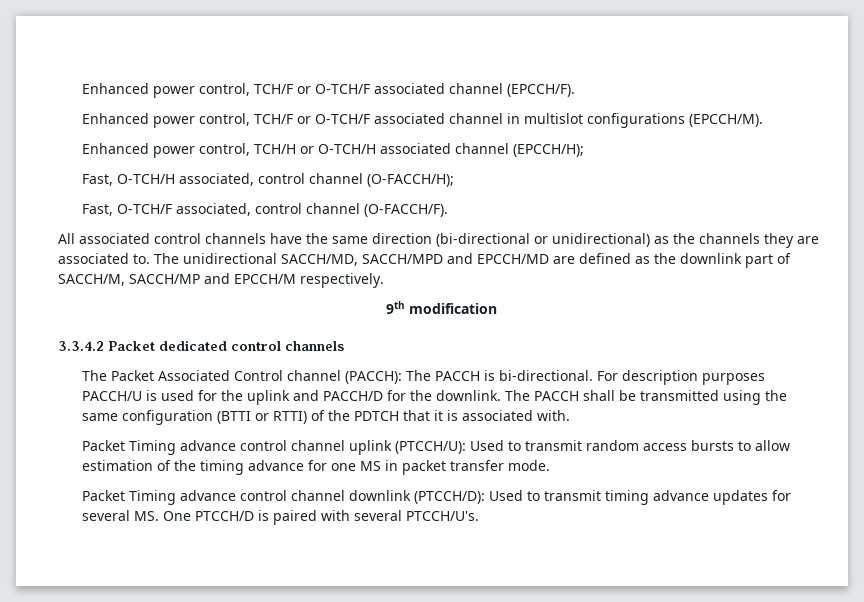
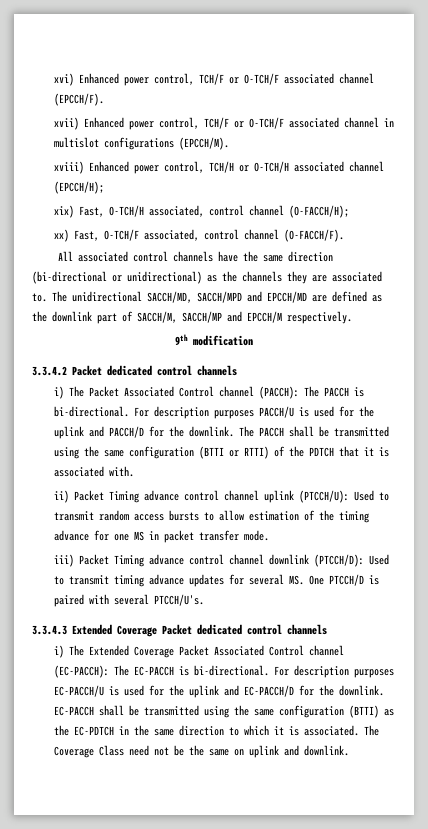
(82, 88) none -> [54,73,75,86] xvi)
(576, 90) none -> [54,117,80,130] xvii)
(764, 120) none -> [54,161,85,174] xviii)
(585, 150) none -> [54,205,75,218] xix)
(455, 180) none -> [54,229,70,242] xx)
(344, 346) none -> [54,386,65,399] i)
(571, 415) none -> [54,490,70,503] ii)
(551, 465) none -> [54,554,75,567] iii)
(480, 516) none -> [32,624,327,637] [54,645,345,658] [54,665,395,678] [54,685,385,698] [54,705,395,718] [54,725,380,736] [54,745,350,758] // 3.3.4.3 Extended Coverage Packet dedicated control channels // i) The Extended Coverage Packet Associated Control channel (EC-PACCH): The EC-PACCH is bi-directional. For description purposes EC-PACCH/U is used for the uplink and EC-PACCH/D for the downlink. EC-PACCH shall be transmitted using the same configuration (BTTI) as the EC-PDTCH in the same direction to which it is associated. The Coverage Class need not be the same on uplink and downlink.

